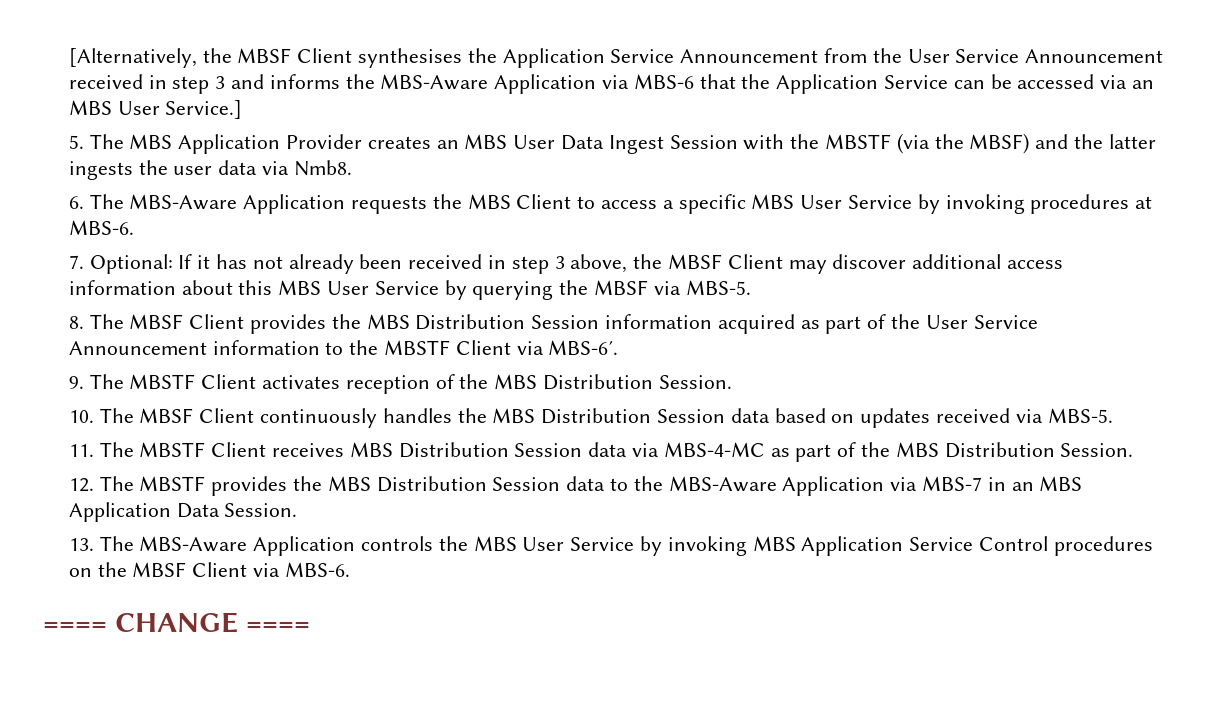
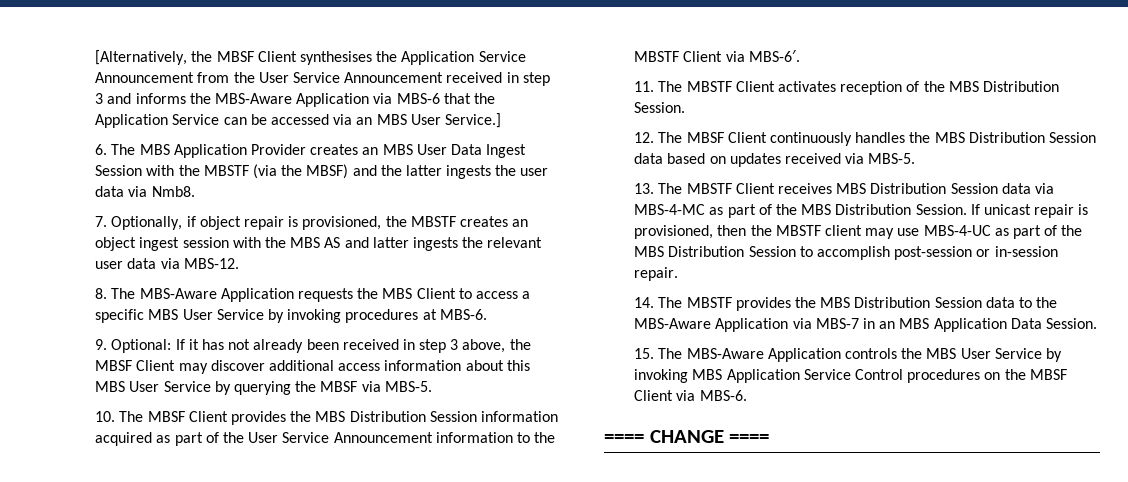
[68,135,84,149] 5. -> [95,144,108,155] 6.
[68,196,84,209] 6. -> [95,216,529,230] [95,237,543,251] [95,258,239,269] [95,288,108,299] 7. Optionally, if object repair is provisioned, the MBSTF creates an object ingest session with the MBS AS and latter ingests the relevant user data via MBS-12. // 8.
[68,255,84,269] 7. -> [95,339,108,350] 9.
[68,316,84,329] 8. -> [95,411,116,422] 10.
[68,376,84,389] 9. -> [634,81,655,92] 11.
[68,410,94,423] 10. -> [634,132,655,143] 12.
[68,444,94,457] 11. -> [634,183,655,194] 13.
[68,478,94,492] // 12. -> [970,204,1089,218] [634,225,1083,239] [634,246,1058,260] [634,267,679,281] [634,297,655,308] If unicast repair is provisioned, then the MBSTF client may use MBS-4-UC as part of the MBS Distribution Session to accomplish post-session or in-session repair. // 14.
[68,538,94,551] 13. -> [634,348,655,359] 15.

